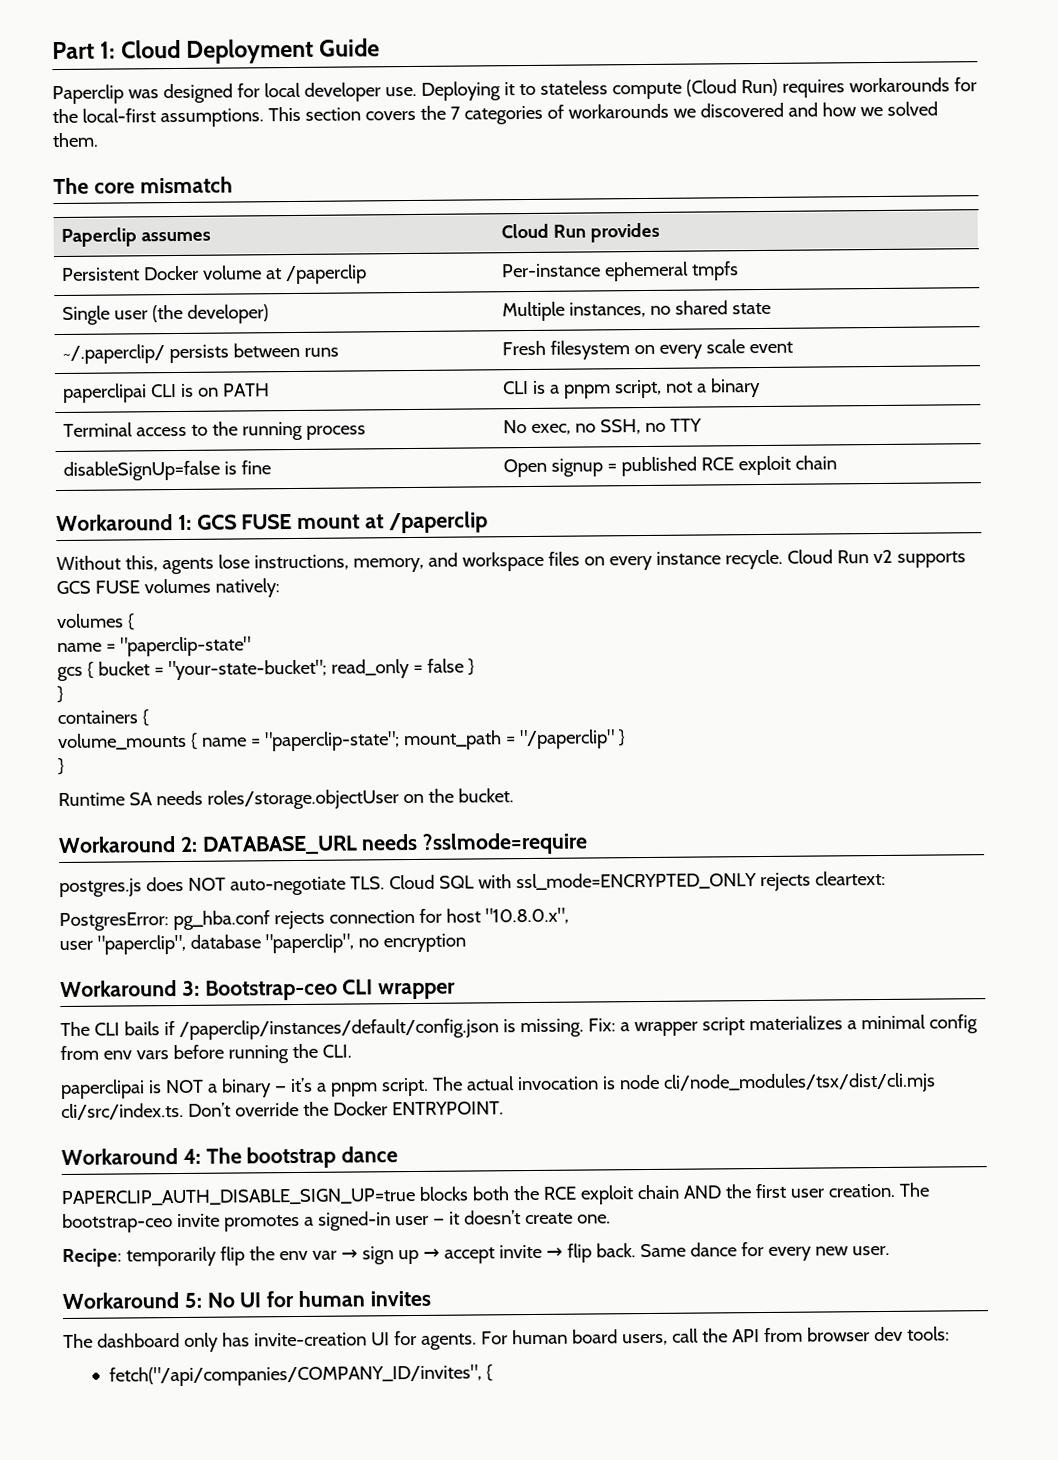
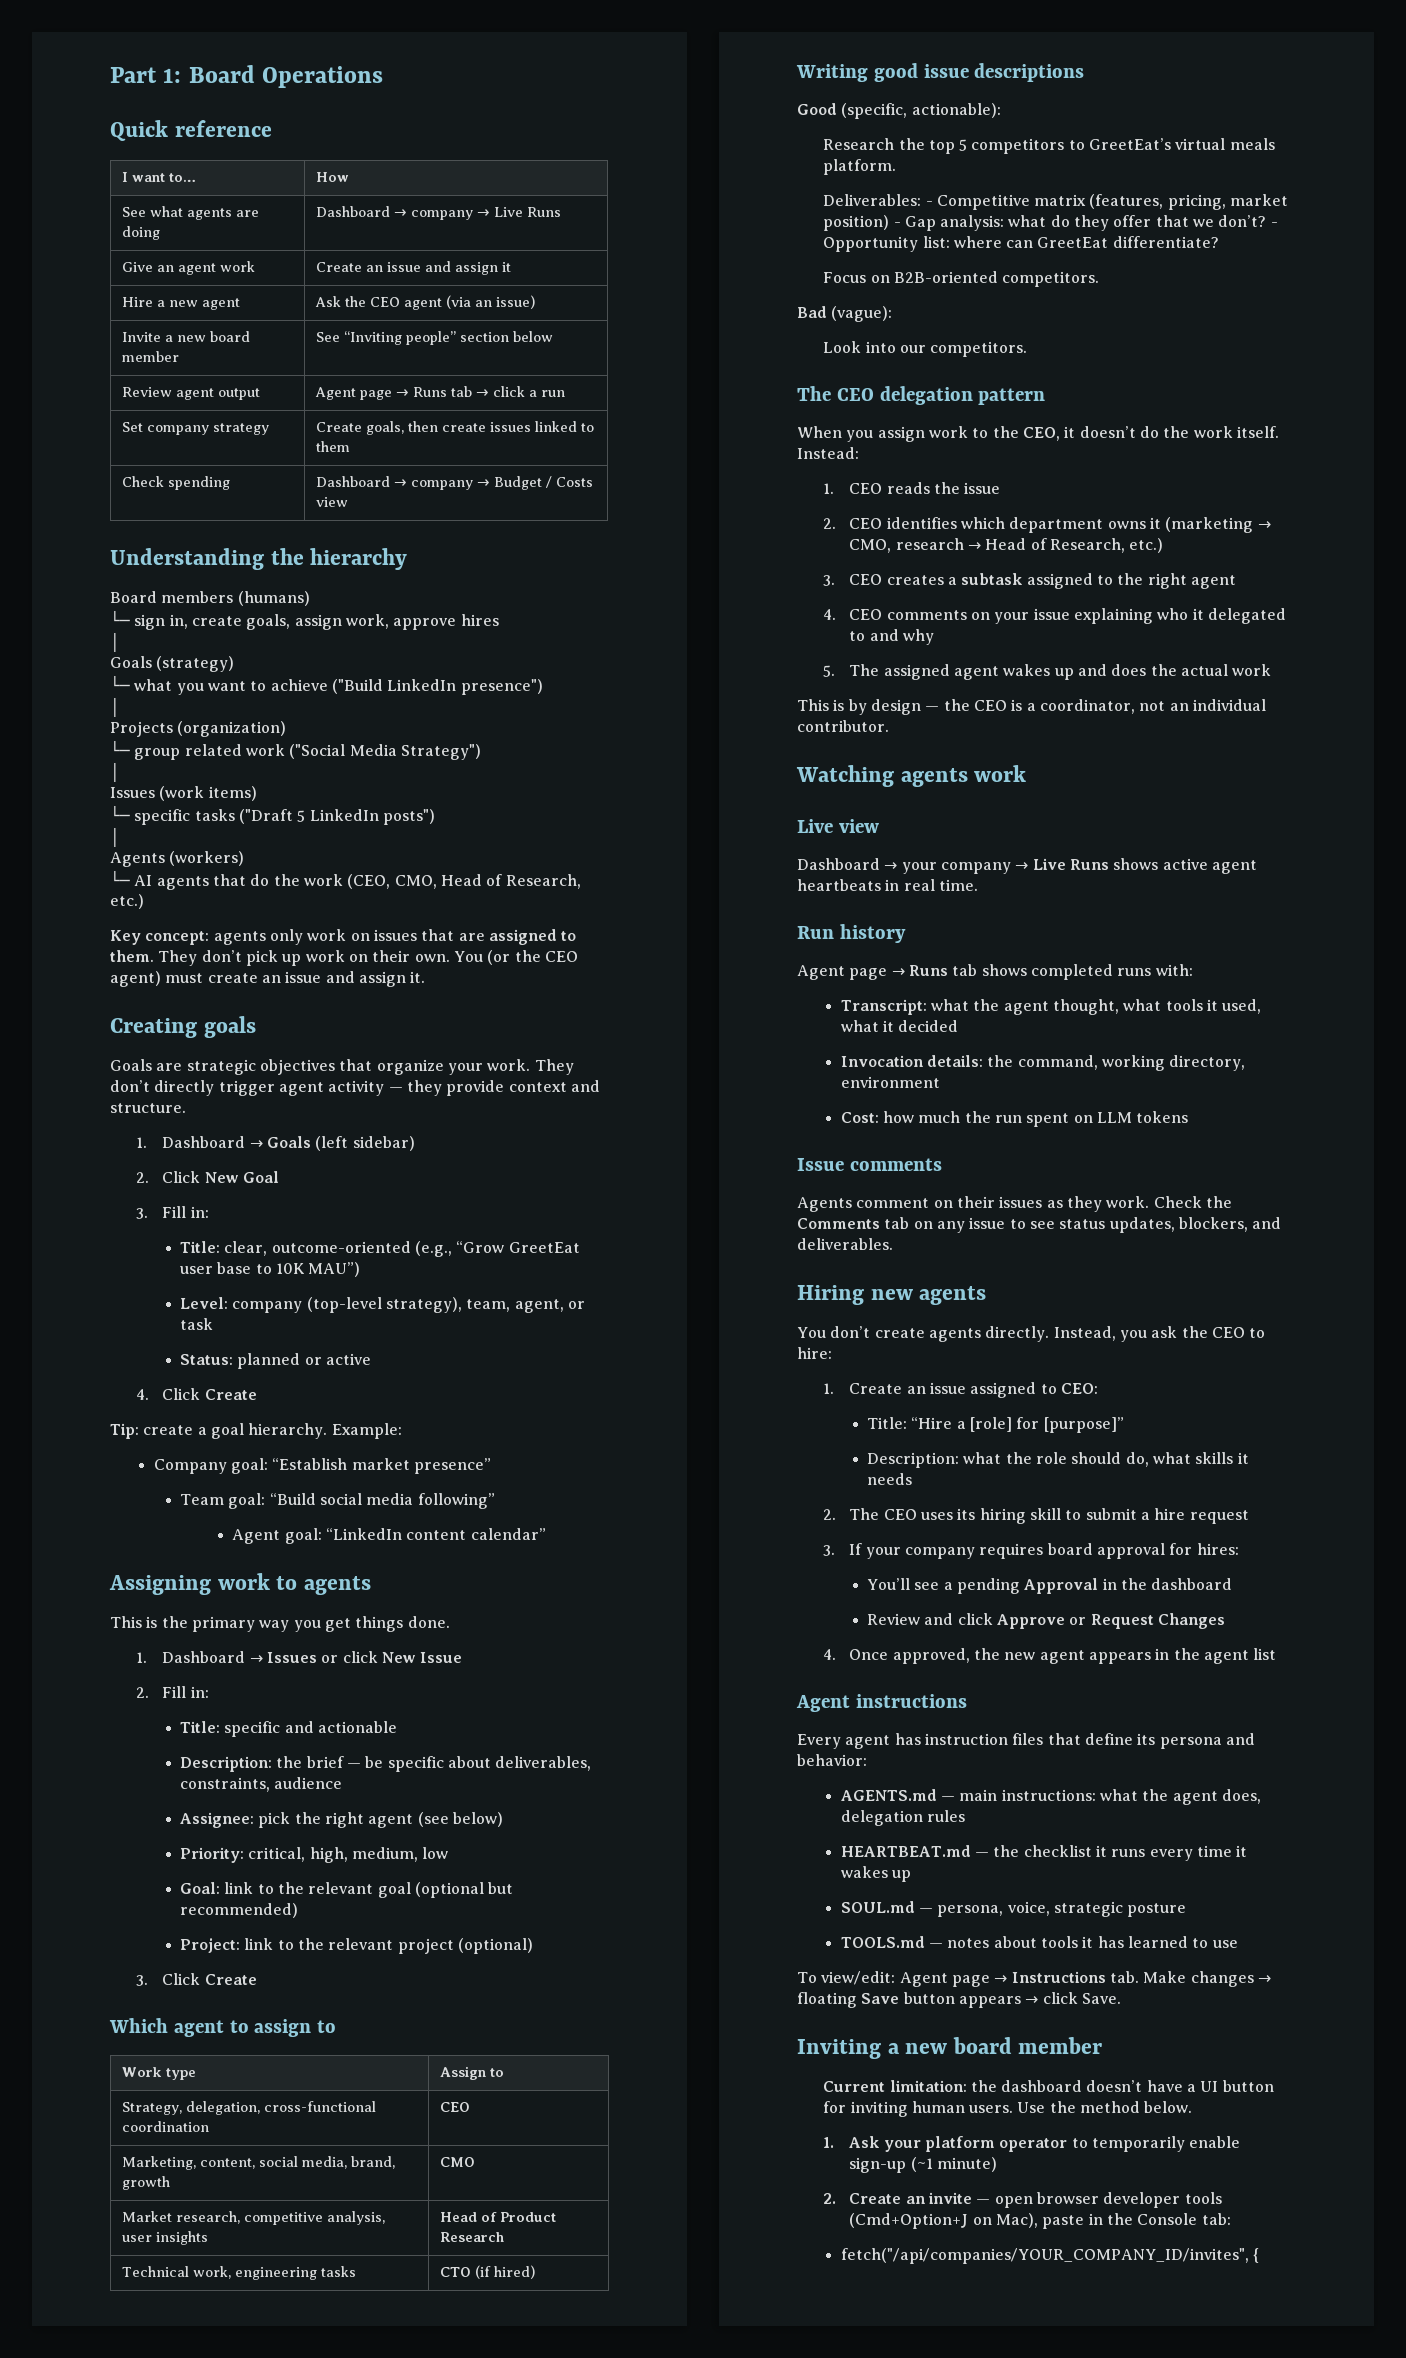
[120,38,381,64] [52,77,977,105] [52,101,938,128] [52,132,98,148] [53,176,233,195] [60,227,211,247] [500,222,660,243] [61,264,367,285] [501,261,739,282] [61,304,269,325] [501,300,771,322] [61,342,339,364] [501,339,793,360] [62,383,270,403] [502,378,761,399] [62,421,366,441] [502,418,702,435] [62,460,271,481] [502,455,837,478] [56,511,488,534] [56,549,966,575] [56,578,280,598] [56,613,135,631] [57,636,251,657] [57,658,475,682] [57,685,64,704] [57,709,149,727] [58,729,626,752] [58,757,65,776] [58,788,514,810] [58,832,589,855] [59,870,886,898] [59,907,569,932] [59,933,466,955] [60,979,457,1001] [60,1014,978,1041] [60,1043,352,1064] [60,1072,936,1100] [61,1101,504,1121] [61,1146,399,1169] [61,1182,930,1207] [62,1210,611,1234] [62,1242,890,1268] [62,1290,431,1310] [63,1326,950,1352] [108,1364,482,1387] Cloud Deployment Guide // Paperclip was designed for local developer use. Deploying it to stateless compute (Cloud Run) requires workarounds for the local-first assumptions. This section covers the 7 categories of workarounds we discovered and how we solved them. // The core mismatch // Paperclip assumes | Cloud Run provides // Persistent Docker volume at /paperclip | Per-instance ephemeral tmpfs // Single user (the developer) | Multiple instances, no shared state // ~/.paperclip/ persists between runs | Fresh filesystem on every scale event // paperclipai CLI is on PATH | CLI is a pnpm script, not a binary // Terminal access to the running process | No exec, no SSH, no TTY // disableSignUp=false is fine | Open signup = published RCE exploit chain // Workaround 1: GCS FUSE mount at /paperclip // Without this, agents lose instructions, memory, and workspace files on every instance recycle. Cloud Run v2 supports GCS FUSE volumes natively: // volumes { // name = "paperclip-state" // gcs { bucket = "your-state-bucket"; read_only = false } // } // containers { // volume_mounts { name = "paperclip-state"; mount_path = "/paperclip" } // } // Runtime SA needs roles/storage.objectUser on the bucket. // Workaround 2: DATABASE_URL needs ?sslmode=require // postgres.js does NOT auto-negotiate TLS. Cloud SQL with ssl_mode=ENCRYPTED_ONLY rejects cleartext: // PostgresError: pg_hba.conf rejects connection for host "10.8.0.x", // user "paperclip", database "paperclip", no encryption // Workaround 3: Bootstrap-ceo CLI wrapper // The CLI bails if /paperclip/instances/default/config.json is missing. Fix: a wrapper script materializes a minimal config from env vars before running the CLI. // paperclipai is NOT a binary — it’s a pnpm script. The actual invocation is node cli/node_modules/tsx/dist/cli.mjs cli/src/index.ts. Don’t override the Docker ENTRYPOINT. // Workaround 4: The bootstrap dance // PAPERCLIP_AUTH_DISABLE_SIGN_UP=true blocks both the RCE exploit chain AND the first user creation. The bootstrap-ceo invite promotes a signed-in user — it doesn’t create one. // Recipe: temporarily flip the env var → sign up → accept invite → flip back. Same dance for every new user. // Workaround 5: No UI for human invites // The dashboard only has invite-creation UI for agents. For human board users, call the API from browser dev tools: // fetch("/api/companies/COMPANY_ID/invites", -> [188,65,383,88] [110,120,272,141] [121,172,196,182] [315,172,349,182] [121,206,259,220] [121,226,160,240] [315,206,561,220] [121,261,255,275] [315,261,511,275] [121,297,240,310] [314,295,535,310] [121,331,250,342] [121,351,179,362] [315,331,553,345] [121,387,260,400] [314,386,565,400] [121,422,269,435] [315,421,594,435] [315,441,350,452] [121,476,230,490] [315,476,593,490] [315,497,348,507] [110,548,408,570] [110,591,310,606] [110,610,499,630] [110,632,120,652] [110,656,235,672] [110,675,543,695] [110,697,120,717] [110,721,287,737] [110,740,481,760] [110,762,120,782] [110,786,257,801] [110,805,435,825] [110,827,120,847] [110,851,245,867] [110,870,581,890] [110,894,144,909] [110,929,577,945] [110,950,578,966] [110,971,426,987] [110,1016,256,1038] [110,1059,574,1075] [110,1080,600,1096] [110,1103,186,1113] [136,1136,415,1151] [136,1171,280,1183] [136,1206,209,1219] [180,1241,580,1257] [180,1262,361,1277] [180,1297,585,1313] [180,1318,214,1330] [180,1353,371,1369] [136,1388,257,1400] [110,1423,402,1439] [153,1458,492,1474] [180,1493,495,1509] [232,1528,546,1544] [109,1573,371,1595] [110,1616,450,1632] [136,1651,463,1663] [136,1686,209,1698] [180,1721,397,1737] [180,1756,592,1772] [180,1777,343,1792] [180,1812,503,1828] [180,1847,449,1863] [180,1882,514,1898] [180,1903,299,1918] [180,1938,533,1954] [136,1973,257,1986] [109,2018,337,2037] [121,2067,196,2080] [439,2066,504,2080] [121,2101,376,2115] [121,2121,209,2132] [439,2102,470,2112] [121,2156,395,2170] [121,2176,170,2190] [439,2157,475,2167] [121,2211,385,2225] [121,2231,208,2245] [439,2212,556,2222] [439,2232,504,2242] [121,2266,356,2280] [439,2265,535,2279] [796,63,1085,82] [797,103,1001,119] [823,138,1275,154] [823,159,897,175] [823,194,1289,210] [823,215,1278,231] [823,236,1219,252] [823,271,1100,287] [797,306,893,322] [823,341,1028,357] [797,386,1046,405] [797,426,1279,442] [797,447,859,459] [823,482,1001,494] [823,517,1271,533] [849,538,1164,553] [823,573,1236,589] [823,608,1286,624] [849,629,935,645] [823,664,1272,680] [797,699,1266,715] [797,720,889,732] [796,765,1027,787] [797,819,879,833] [797,858,1257,874] [797,879,978,891] [797,924,906,943] [797,964,1193,980] [840,999,1262,1015] [840,1020,959,1032] [840,1055,1246,1071] [840,1076,940,1088] [840,1111,1189,1127] [797,1158,942,1171] [797,1196,1232,1212] [797,1217,1282,1233] [797,1238,893,1250] [797,1285,987,1305] [797,1326,1266,1342] [797,1347,832,1359] [823,1382,1099,1398] [867,1417,1124,1433] [867,1452,1249,1468] [867,1473,913,1485] [823,1508,1249,1524] [823,1543,1239,1559] [867,1578,1233,1594] [867,1613,1225,1629] [823,1648,1277,1664] [796,1694,967,1712] [797,1733,1255,1749] [797,1754,867,1766] [840,1789,1262,1805] [840,1810,966,1826] [840,1845,1248,1861] [840,1866,912,1882] [840,1901,1187,1917] [840,1936,1238,1948] [797,1971,1271,1987] [797,1992,1121,2008] [797,2037,1103,2059] [823,2080,1274,2092] [823,2101,1193,2117] [823,2136,1241,2152] [849,2157,998,2173] [823,2192,1222,2208] [849,2213,1231,2229] [840,2248,1249,2264] Board Operations // Quick reference // I want to… | How // See what agents are doing | Dashboard → company → Live Runs // Give an agent work | Create an issue and assign it // Hire a new agent | Ask the CEO agent (via an issue) // Invite a new board member | See “Inviting people” section below // Review agent output | Agent page → Runs tab → click a run // Set company strategy | Create goals, then create issues linked to them // Check spending | Dashboard → company → Budget / Costs view // Understanding the hierarchy // Board members (humans) // └─ sign in, create goals, assign work, approve hires // │ // Goals (strategy) // └─ what you want to achieve ("Build LinkedIn presence") // │ // Projects (organization) // └─ group related work ("Social Media Strategy") // │ // Issues (work items) // └─ specific tasks ("Draft 5 LinkedIn posts") // │ // Agents (workers) // └─ AI agents that do the work (CEO, CMO, Head of Research, etc.) // Key concept: agents only work on issues that are assigned to them. They don’t pick up work on their own. You (or the CEO agent) must create an issue and assign it. // Creating goals // Goals are strategic objectives that organize your work. They don’t directly trigger agent activity — they provide context and structure. // 1. Dashboard → Goals (left sidebar) // 2. Click New Goal // 3. Fill in: // Title: clear, outcome-oriented (e.g., “Grow GreetEat user base to 10K MAU”) // Level: company (top-level strategy), team, agent, or task // Status: planned or active // 4. Click Create // Tip: create a goal hierarchy. Example: // Company goal: “Establish market presence” // Team goal: “Build social media following” // Agent goal: “LinkedIn content calendar” // Assigning work to agents // This is the primary way you get things done. // 1. Dashboard → Issues or click New Issue // 2. Fill in: // Title: specific and actionable // Description: the brief — be specific about deliverables, constraints, audience // Assignee: pick the right agent (see below) // Priority: critical, high, medium, low // Goal: link to the relevant goal (optional but recommended) // Project: link to the relevant project (optional) // 3. Click Create // Which agent to assign to // Work type | Assign to // Strategy, delegation, cross-functional coordination | CEO // Marketing, content, social media, brand, growth | CMO // Market research, competitive analysis, user insights | Head of Product Research // Technical work, engineering tasks | CTO (if hired) // Writing good issue descriptions // Good (specific, actionable): // Research the top 5 competitors to GreetEat’s virtual meals platform. // Deliverables: - Competitive matrix (features, pricing, market position) - Gap analysis: what do they offer that we don’t? - Opportunity list: where can GreetEat differentiate? // Focus on B2B-oriented competitors. // Bad (vague): // Look into our competitors. // The CEO delegation pattern // When you assign work to the CEO, it doesn’t do the work itself. Instead: // 1. CEO reads the issue // 2. CEO identifies which department owns it (marketing → CMO, research → Head of Research, etc.) // 3. CEO creates a subtask assigned to the right agent // 4. CEO comments on your issue explaining who it delegated to and why // 5. The assigned agent wakes up and does the actual work // This is by design — the CEO is a coordinator, not an individual contributor. // Watching agents work // Live view // Dashboard → your company → Live Runs shows active agent heartbeats in real time. // Run history // Agent page → Runs tab shows completed runs with: // Transcript: what the agent thought, what tools it used, what it decided // Invocation details: the command, working directory, environment // Cost: how much the run spent on LLM tokens // Issue comments // Agents comment on their issues as they work. Check the Comments tab on any issue to see status updates, blockers, and deliverables. // Hiring new agents // You don’t create agents directly. Instead, you ask the CEO to hire: // 1. Create an issue assigned to CEO: // Title: “Hire a [role] for [purpose]” // Description: what the role should do, what skills it needs // 2. The CEO uses its hiring skill to submit a hire request // 3. If your company requires board approval for hires: // You’ll see a pending Approval in the dashboard // Review and click Approve or Request Changes // 4. Once approved, the new agent appears in the agent list // Agent instructions // Every agent has instruction files that define its persona and behavior: // AGENTS.md — main instructions: what the agent does, delegation rules // HEARTBEAT.md — the checklist it runs every time it wakes up // SOUL.md — persona, voice, strategic posture // TOOLS.md — notes about tools it has learned to use // To view/edit: Agent page → Instructions tab. Make changes → floating Save button appears → click Save. // Inviting a new board member // Current limitation: the dashboard doesn’t have a UI button for inviting human users. Use the method below. // 1. Ask your platform operator to temporarily enable sign-up (~1 minute) // 2. Create an invite — open browser developer tools (Cmd+Option+J on Mac), paste in the Console tab: // fetch("/api/companies/YOUR_COMPANY_ID/invites",

